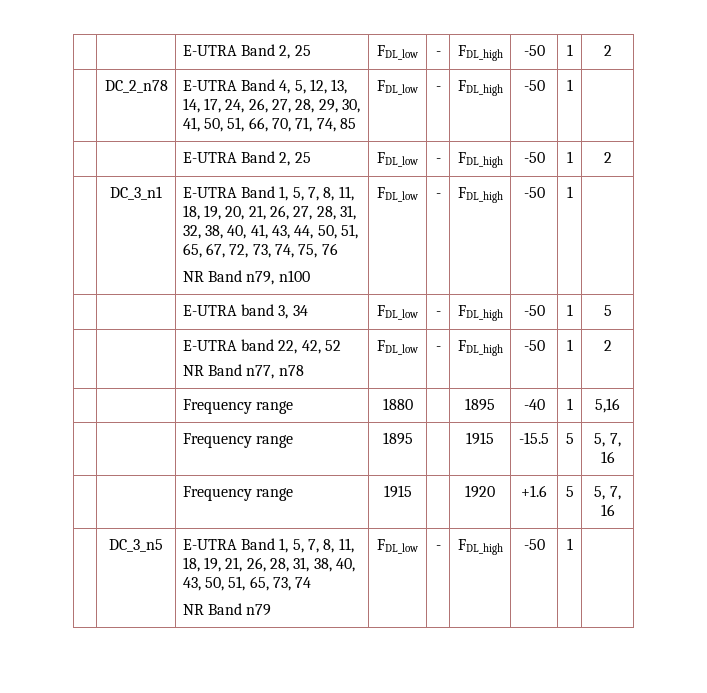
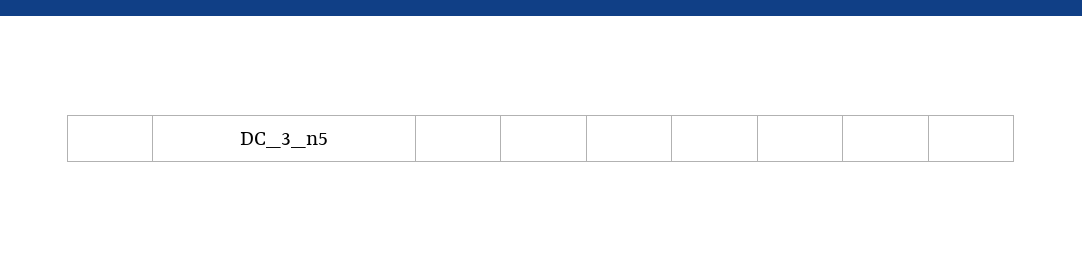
[182,44,311,59] [377,45,418,60] [435,51,441,56] [457,45,503,61] [523,45,545,56] [566,44,573,56] [603,45,612,56] [104,80,168,93] [182,79,348,94] [182,98,360,113] [182,117,356,132] [377,80,418,95] [435,86,441,91] [457,80,503,96] [523,80,545,91] [566,79,573,91] [182,151,311,166] [377,152,418,167] [435,158,441,163] [457,152,503,168] [523,152,545,163] [566,151,573,163] [603,152,612,163] [110,186,162,200] [182,186,354,201] [182,205,356,220] [182,224,358,239] [182,243,338,258] [182,270,310,285] [377,187,418,202] [435,193,441,198] [457,187,503,203] [523,187,545,198] [566,186,573,198] [182,304,308,319] [377,305,418,320] [435,311,441,316] [457,305,503,321] [523,305,545,316] [566,304,573,316] [603,305,612,316] [182,339,342,354] [182,364,304,379] [377,340,418,355] [435,346,441,351] [457,340,503,356] [523,340,545,351] [566,339,573,351] [603,340,612,351] [182,399,294,414] [382,398,413,410] [465,398,495,411] [523,399,545,410] [566,398,573,410] [595,398,620,413] [182,433,294,448] [382,432,413,445] [466,432,494,445] [519,432,549,444] [565,433,574,444] [594,433,621,447] [600,451,615,463] [182,486,294,501] [383,485,412,498] [465,485,495,498] [521,485,547,497] [565,486,574,497] [594,486,621,500] [600,504,615,516] [109,539,163,552] [182,538,354,553] [182,557,355,572] [182,576,312,591] [182,603,272,616] [377,539,418,554] [435,545,441,550] [457,539,503,555] [523,539,545,550] [566,538,573,550] | | E-UTRA Band 2, 25 | FDL_low | - | FDL_high | -50 | 1 | 2 // | DC_2_n78 | E-UTRA Band 4, 5, 12, 13, 14, 17, 24, 26, 27, 28, 29, 30, 41, 50, 51, 66, 70, 71, 74, 85 | FDL_low | - | FDL_high | -50 | 1 | // | | E-UTRA Band 2, 25 | FDL_low | - | FDL_high | -50 | 1 | 2 // | DC_3_n1 | E-UTRA Band 1, 5, 7, 8, 11, 18, 19, 20, 21, 26, 27, 28, 31, 32, 38, 40, 41, 43, 44, 50, 51, 65, 67, 72, 73, 74, 75, 76 // NR Band n79, n100 | FDL_low | - | FDL_high | -50 | 1 | // | | E-UTRA band 3, 34 | FDL_low | - | FDL_high | -50 | 1 | 5 // | | E-UTRA band 22, 42, 52 // NR Band n77, n78 | FDL_low | - | FDL_high | -50 | 1 | 2 // | | Frequency range | 1880 | | 1895 | -40 | 1 | 5,16 // | | Frequency range | 1895 | | 1915 | -15.5 | 5 | 5, 7, 16 // | | Frequency range | 1915 | | 1920 | +1.6 | 5 | 5, 7, 16 // | DC_3_n5 | E-UTRA Band 1, 5, 7, 8, 11, 18, 19, 21, 26, 28, 31, 38, 40, 43, 50, 51, 65, 73, 74 // NR Band n79 | FDL_low | - | FDL_high | -50 | 1 -> [240,132,328,148] | DC_3_n5 | | | | | |

